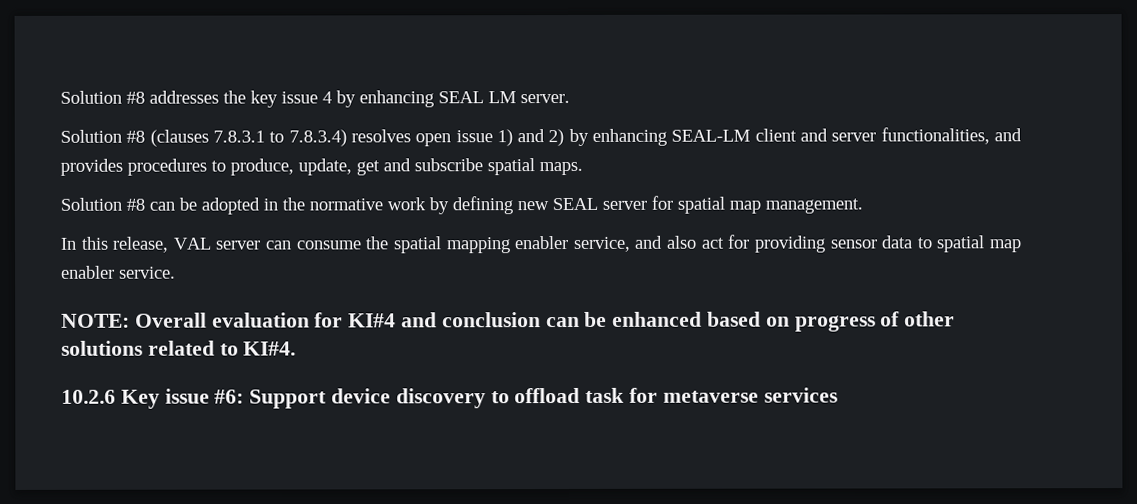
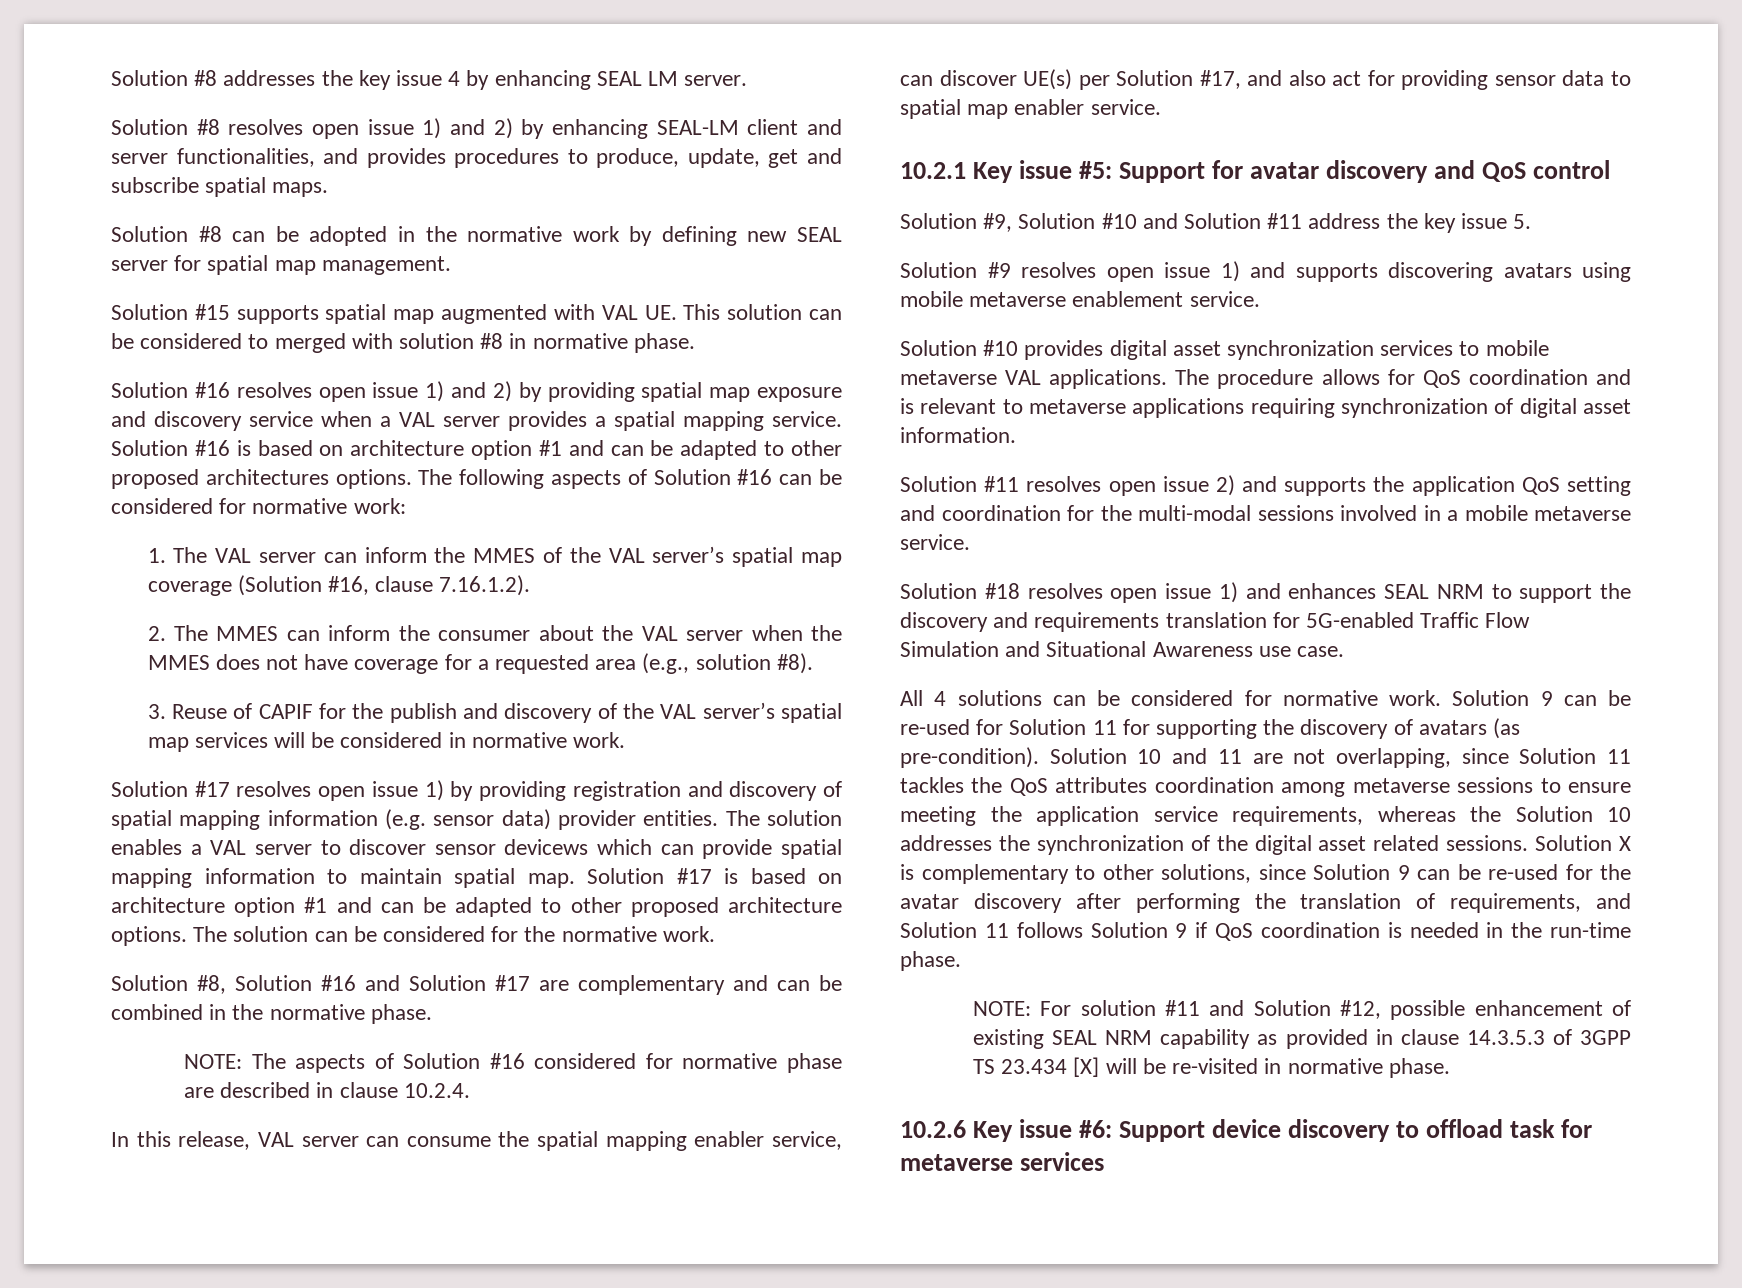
[149,129,347,147] (clauses 7.8.3.1 to 7.8.3.4) -> (220, 127) none
(863, 206) none -> [111,304,843,324] [111,333,695,353] [111,381,843,402] [111,411,842,431] [111,440,842,460] [111,469,842,489] [111,498,406,514] [147,546,843,567] [147,575,531,596] [147,625,842,641] [147,653,813,674] [147,702,842,723] [147,732,625,752] [111,780,843,801] [111,809,842,830] [111,839,842,859] [111,868,842,888] [111,897,842,917] [111,926,715,946] [111,975,842,995] [111,1004,432,1024] [184,1053,842,1073] [184,1082,470,1098] // Solution #15 supports spatial map augmented with VAL UE. This solution can be considered to merged with solution #8 in normative phase. // Solution #16 resolves open issue 1) and 2) by providing spatial map exposure and discovery service when a VAL server provides a spatial mapping service. Solution #16 is based on architecture option #1 and can be adapted to other proposed architectures options. The following aspects of Solution #16 can be considered for normative work: // 1. The VAL server can inform the MMES of the VAL server’s spatial map coverage (Solution #16, clause 7.16.1.2). // 2. The MMES can inform the consumer about the VAL server when the MMES does not have coverage for a requested area (e.g., solution #8). // 3. Reuse of CAPIF for the publish and discovery of the VAL server’s spatial map services will be considered in normative work. // Solution #17 resolves open issue 1) by providing registration and discovery of spatial mapping information (e.g. sensor data) provider entities. The solution enables a VAL server to discover sensor devicews which can provide spatial mapping information to maintain spatial map. Solution #17 is based on architecture option #1 and can be adapted to other proposed architecture options. The solution can be considered for the normative work. // Solution #8, Solution #16 and Solution #17 are complementary and can be combined in the normative phase. // NOTE: The aspects of Solution #16 considered for normative phase are described in clause 10.2.4.
(630, 244) none -> [900,69,1241,90] can discover UE(s) per Solution #17,
[61,311,956,332] [61,340,297,356] NOTE: Overall evaluation for KI#4 and conclusion can be enhanced based on progress of other solutions related to KI#4. -> [900,160,1611,183] [900,213,1532,233] [900,261,1631,282] [900,291,1260,307] [900,340,1549,360] [900,369,1631,389] [900,398,1631,418] [900,427,1016,443] [900,475,1631,496] [900,505,1631,521] [900,534,970,550] [900,582,1631,603] [900,612,1531,632] [900,641,1345,657] [900,690,1631,706] [900,718,1521,739] [900,747,1631,768] [900,777,1631,797] [900,806,1631,826] [900,835,1631,855] [900,864,1631,884] [900,893,1631,913] [900,922,1631,941] [900,951,961,971] [973,1000,1631,1020] [973,1029,1631,1049] [973,1057,1450,1078] 10.2.1 Key issue #5: Support for avatar discovery and QoS control // Solution #9, Solution #10 and Solution #11 address the key issue 5. // Solution #9 resolves open issue 1) and supports discovering avatars using mobile metaverse enablement service. // Solution #10 provides digital asset synchronization services to mobile metaverse VAL applications. The procedure allows for QoS coordination and is relevant to metaverse applications requiring synchronization of digital asset information. // Solution #11 resolves open issue 2) and supports the application QoS setting and coordination for the multi-modal sessions involved in a mobile metaverse service. // Solution #18 resolves open issue 1) and enhances SEAL NRM to support the discovery and requirements translation for 5G-enabled Traffic Flow Simulation and Situational Awareness use case. // All 4 solutions can be considered for normative work. Solution 9 can be re-used for Solution 11 for supporting the discovery of avatars (as pre-condition). Solution 10 and 11 are not overlapping, since Solution 11 tackles the QoS attributes coordination among metaverse sessions to ensure meeting the application service requirements, whereas the Solution 10 addresses the synchronization of the digital asset related sessions. Solution X is complementary to other solutions, since Solution 9 can be re-used for the avatar discovery after performing the translation of requirements, and Solution 11 follows Solution 9 if QoS coordination is needed in the run-time phase. // NOTE: For solution #11 and Solution #12, possible enhancement of existing SEAL NRM capability as provided in clause 14.3.5.3 of 3GPP TS 23.434 [X] will be re-visited in normative phase.

